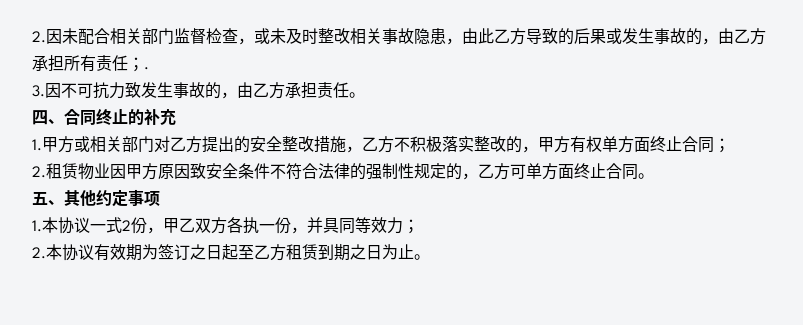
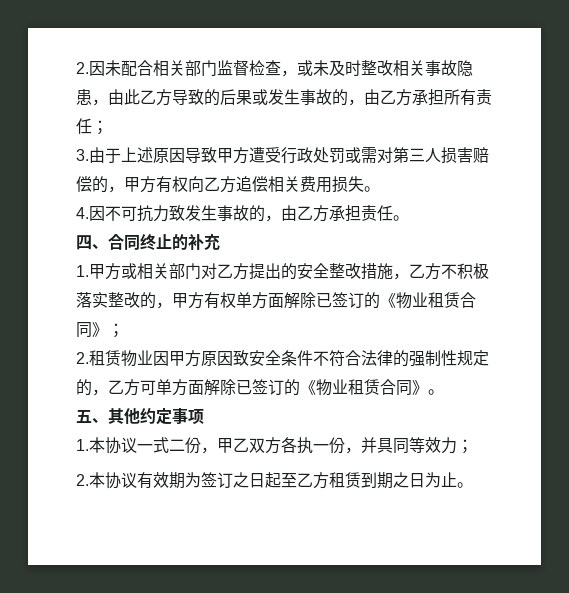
[144,67,149,70] . -> (108, 127) none
(45, 91) none -> [89,147,489,164] [76,176,380,193] [76,207,89,219] 由于上述原因导致甲方遭受行政处罚或需对第三人损害赔偿的，甲方有权向乙方追偿相关费用损失。 // 4.
[650,136,714,153] 终止合同 -> [284,292,476,309] [76,322,108,338] 解除已签订的《物业租赁合同》
[574,163,638,180] 终止合同 -> [204,379,428,396] 解除已签订的《物业租赁合同》
[122,220,131,231] 2 -> [169,439,185,451] 二

